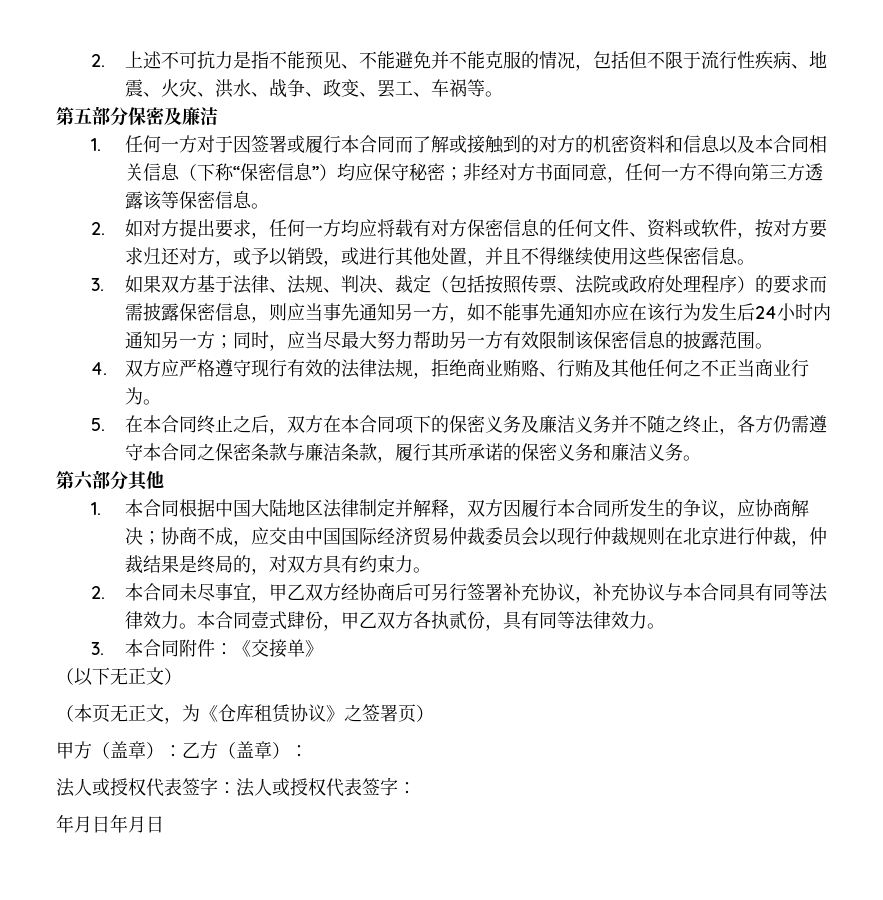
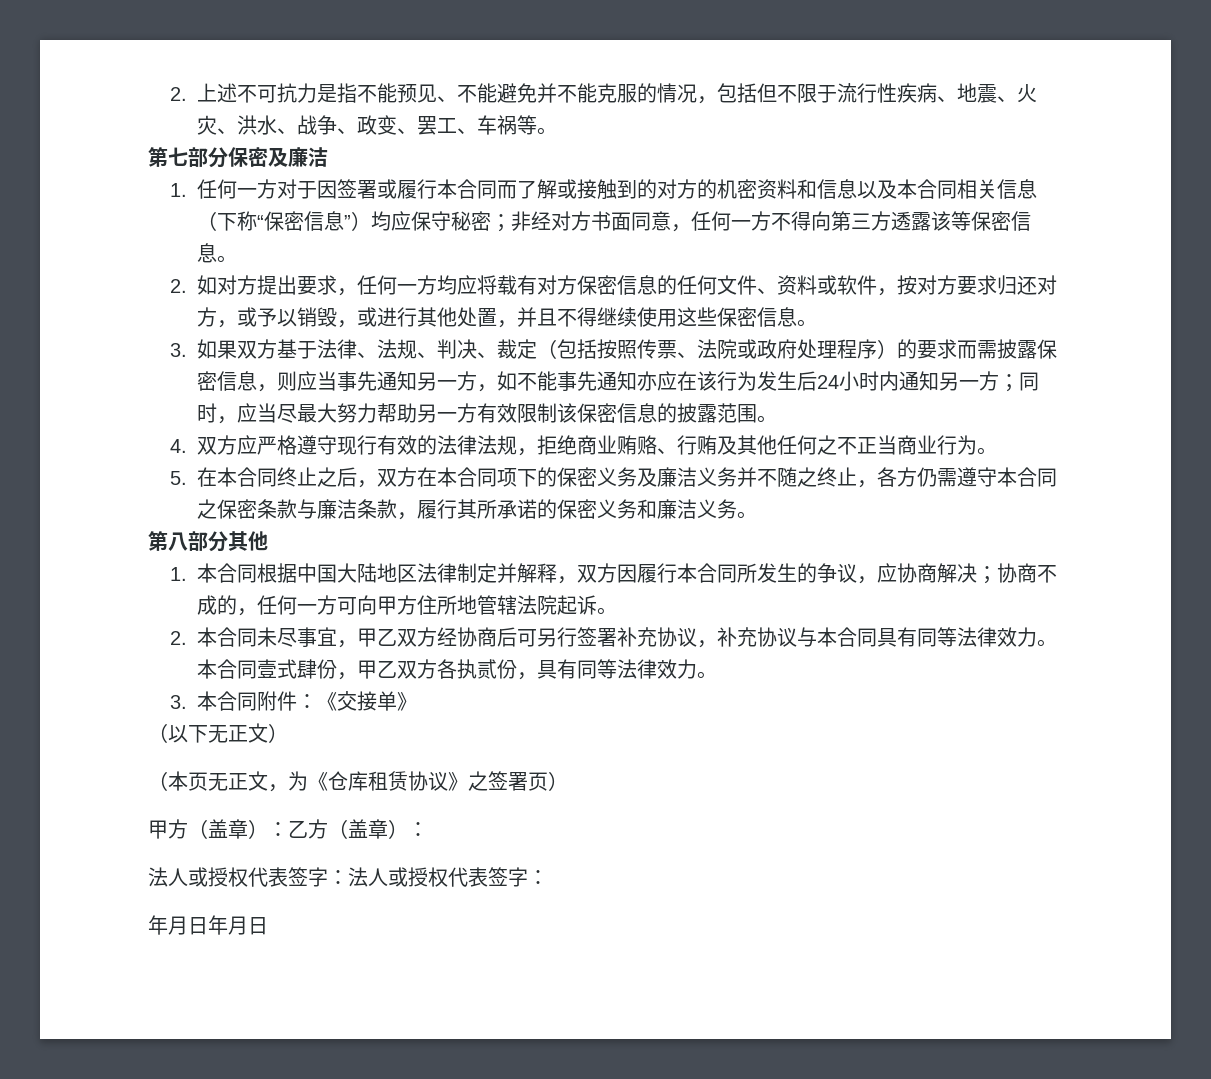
[74,107,92,124] 五 -> [168,147,188,166] 七
[74,471,94,490] 六 -> [168,532,188,551] 八
[233,527,828,547] [125,555,414,575] ，应交由中国国际经济贸易仲裁委员会以现行仲裁规则在北京进行仲裁，仲裁结果是终局的，对双方具有约束力 -> [217,595,598,616] 的，任何一方可向甲方住所地管辖法院起诉

